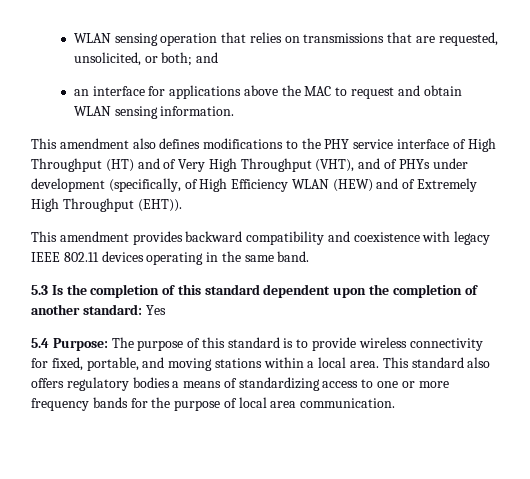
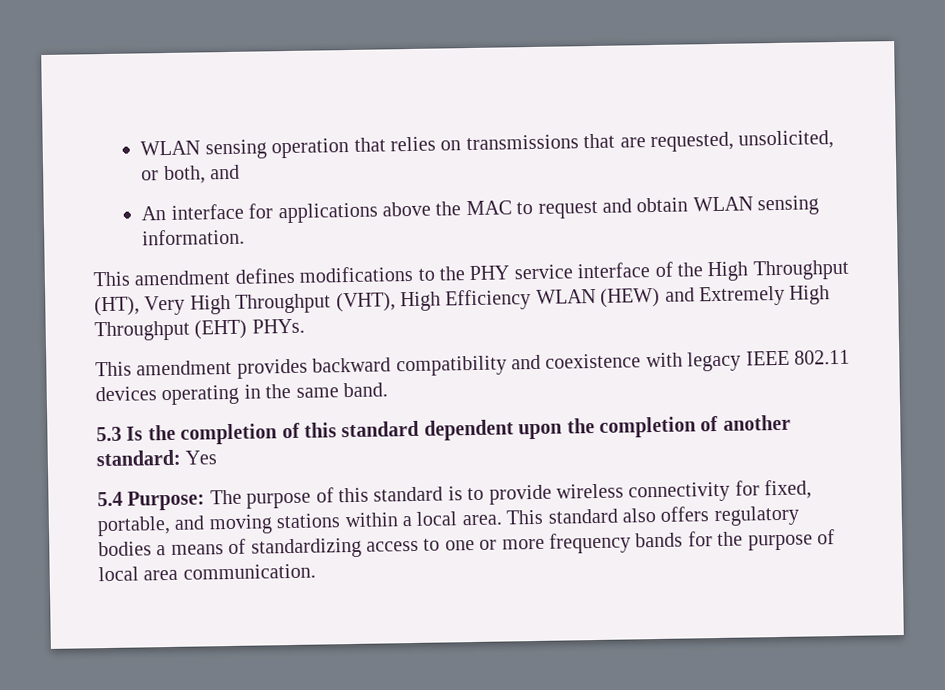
[161,52,193,66] both; -> [163,165,206,185] both,
[73,89,89,96] an -> [141,205,167,221] An
[132,138,156,149] also -> (231, 277) none
[467,138,496,152] [31,158,177,172] High Throughput (HT) and of -> [676,259,849,282] [94,296,140,317] the High Throughput (HT),
[358,158,468,169] [31,178,198,192] and of PHYs under development (specifically, of -> (396, 302) none
[402,179,416,189] of -> (695, 294) none
[137,199,182,212] (EHT)). -> [194,318,305,340] (EHT) PHYs.

